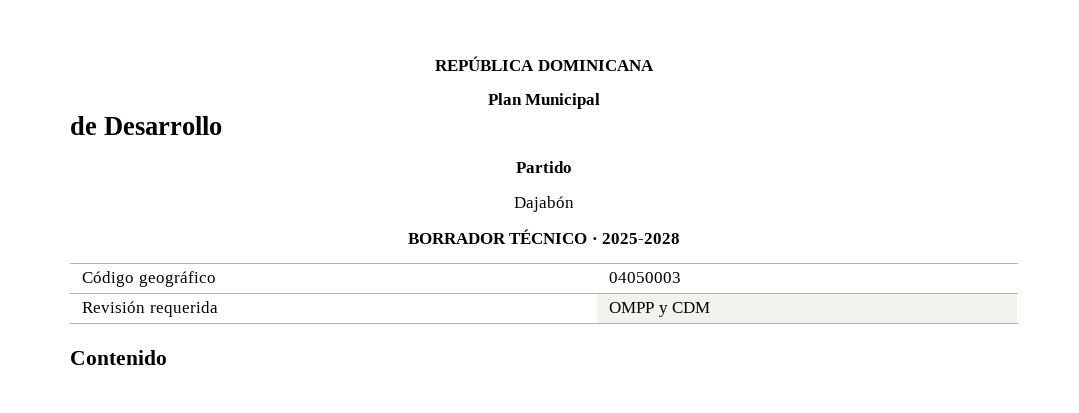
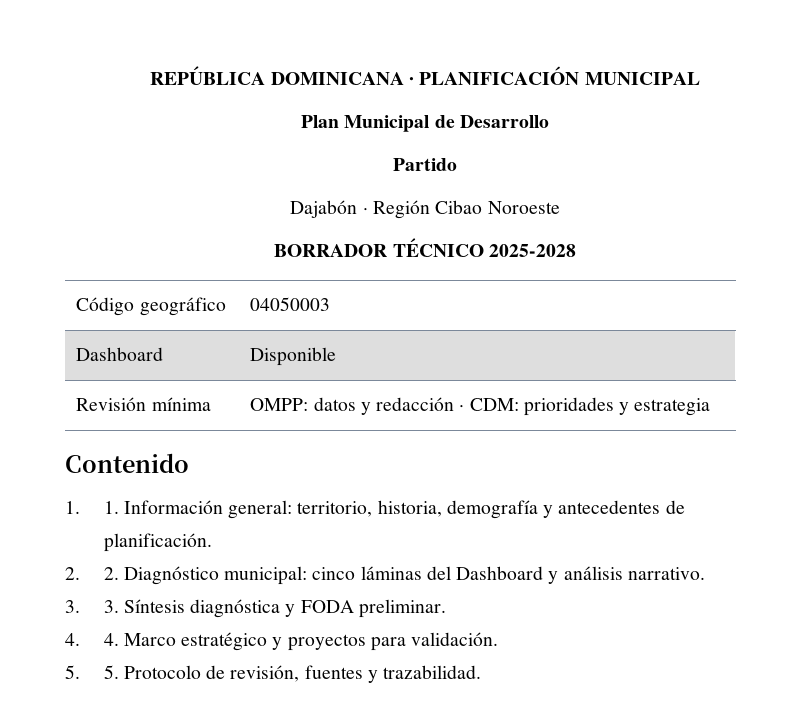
(654, 65) none -> [409,66,700,85] · PLANIFICACIÓN MUNICIPAL
(601, 101) // -> (430, 123) none
(574, 204) none -> [362,200,560,219] · Región Cibao Noroeste
[591,237,598,244] · -> (484, 247) none
(682, 277) none -> [76,347,164,361] [250,347,337,366] // Dashboard | Disponible
[149,301,218,317] [609,302,711,317] [70,350,167,365] requerida | OMPP y CDM // Contenido -> [151,397,211,411] [250,397,711,416] [65,453,189,473] [65,500,685,519] [103,533,212,552] [65,566,705,585] [65,599,446,618] [65,632,499,651] [65,665,482,683] mínima | OMPP: datos y redacción · CDM: prioridades y estrategia // Contenido // 1. 1. Información general: territorio, historia, demografía y antecedentes de planificación. // 2. 2. Diagnóstico municipal: cinco láminas del Dashboard y análisis narrativo. // 3. 3. Síntesis diagnóstica y FODA preliminar. // 4. 4. Marco estratégico y proyectos para validación. // 5. 5. Protocolo de revisión, fuentes y trazabilidad.

